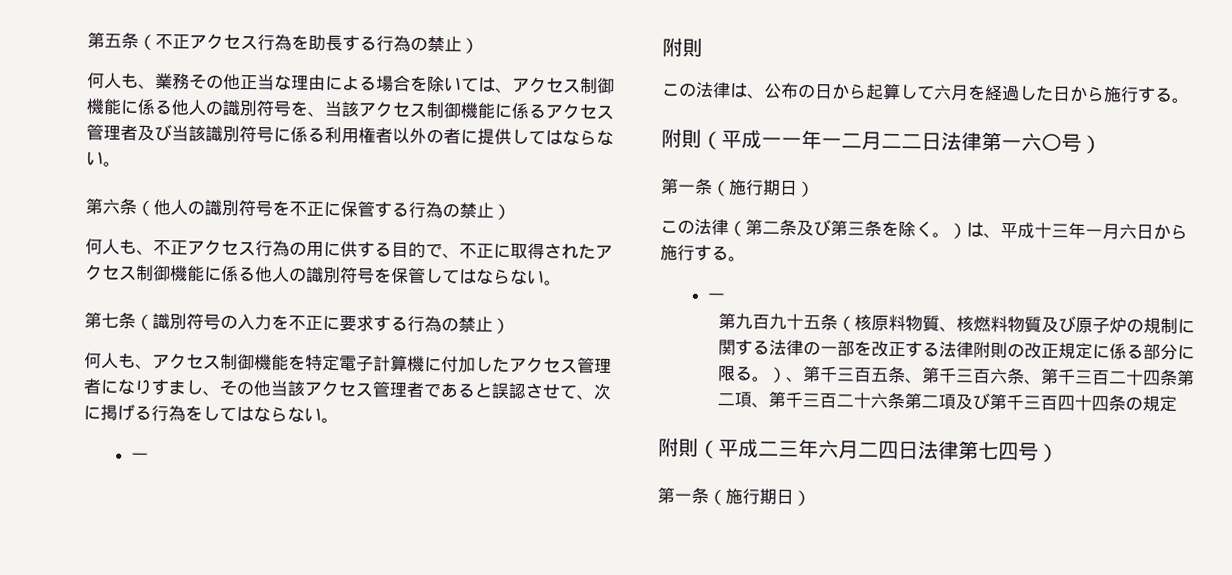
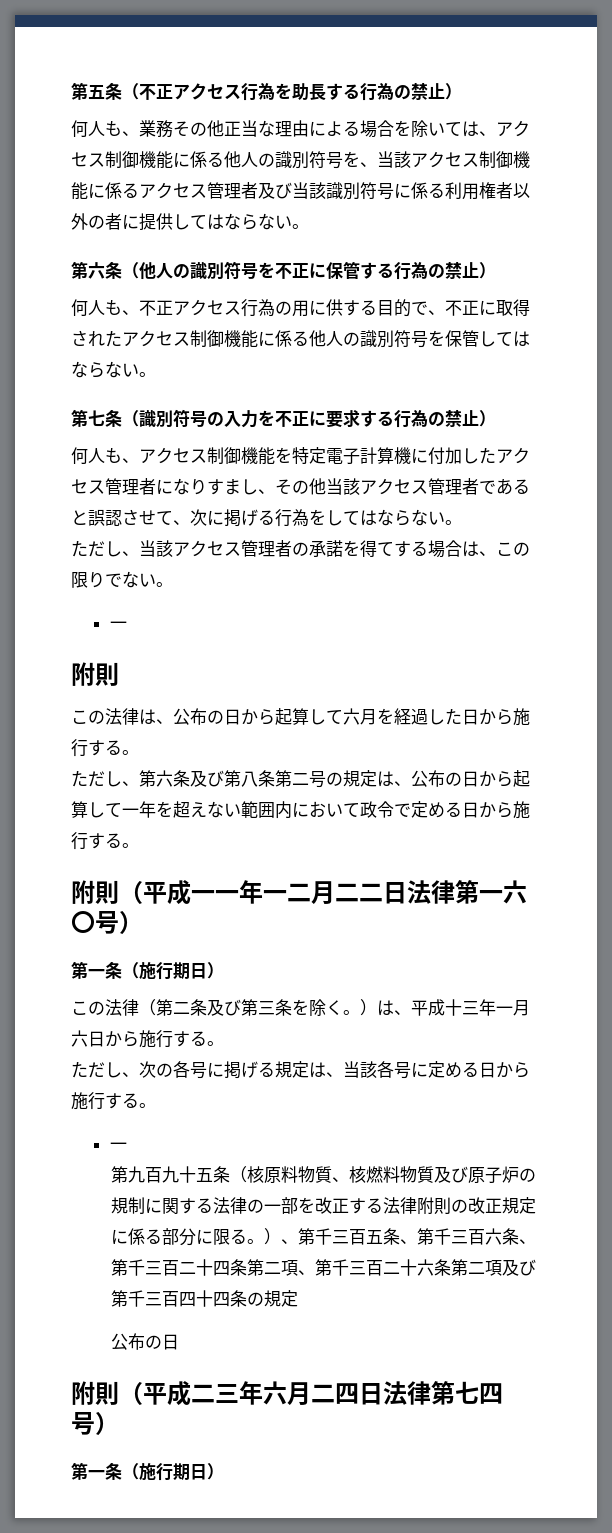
(339, 420) none -> [71,540,530,558] [71,571,173,588] // ただし、当該アクセス管理者の承諾を得てする場合は、この限りでない。
(1190, 100) none -> [71,770,530,788] [71,801,530,819] [71,832,139,850] // ただし、第六条及び第八条第二号の規定は、公布の日から起算して一年を超えない範囲内において政令で定める日から施行する。
(746, 259) none -> [71,1061,530,1079] [71,1092,156,1110] // ただし、次の各号に掲げる規定は、当該各号に定める日から施行する。
(1178, 403) none -> [110,1333,179,1350] // 公布の日

